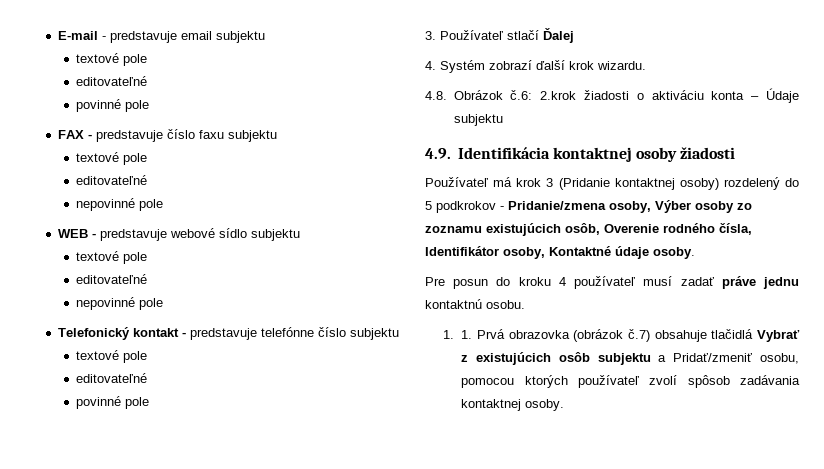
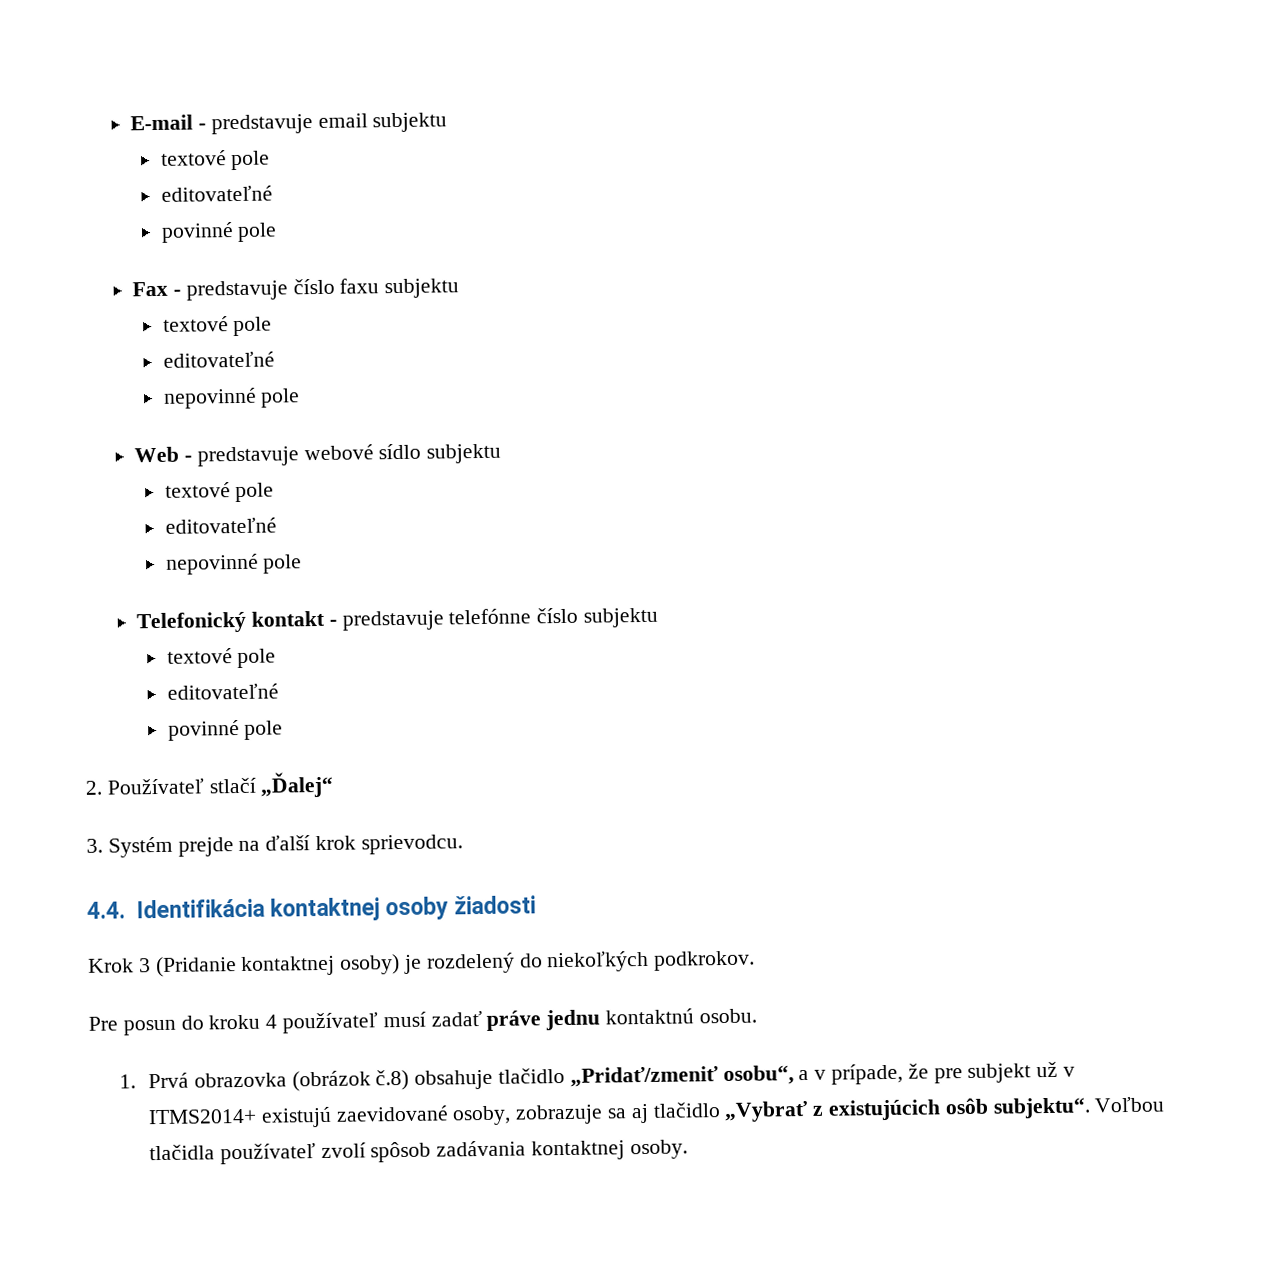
[57,130,84,139] FAX -> [132,281,169,297] Fax
[57,229,88,238] WEB -> [134,446,180,463] Web
[425,31,436,40] 3. -> [85,780,102,795] 2.
[543,28,574,43] [425,60,646,73] [425,88,799,103] [453,114,503,126] [425,148,451,159] Ďalej // 4. Systém zobrazí ďalší krok wizardu. // 4.8. Obrázok č.6: 2.krok žiadosti o aktiváciu konta – Údaje subjektu // 4.9. -> [260,771,335,798] [86,834,463,858] [87,901,126,919] „Ďalej“ // 3. Systém prejde na ďalší krok sprievodcu. // 4.4.
[425,177,542,187] Používateľ má krok -> [88,958,134,973] Krok
(719, 184) none -> [403,954,423,974] je
[425,200,752,213] [425,223,752,236] [425,246,695,259] 5 podkrokov - Pridanie/zmena osoby, Výber osoby zo zoznamu existujúcich osôb, Overenie rodného čísla, Identifikátor osoby, Kontaktné údaje osoby. -> [546,950,756,973] niekoľkých podkrokov.
[461,330,473,339] 1. -> (136, 1081) none
[628,329,800,342] [461,352,799,365] [461,375,568,388] č.7) obsahuje tlačidlá Vybrať z existujúcich osôb subjektu a Pridať/zmeniť osobu, pomocou ktorých -> [375,1061,1076,1091] [148,1096,1165,1128] [149,1144,216,1161] č.8) obsahuje tlačidlo „Pridať/zmeniť osobu“, a v prípade, že pre subjekt už v ITMS2014+ existujú zaevidované osoby, zobrazuje sa aj tlačidlo „Vybrať z existujúcich osôb subjektu“. Voľbou tlačidla

